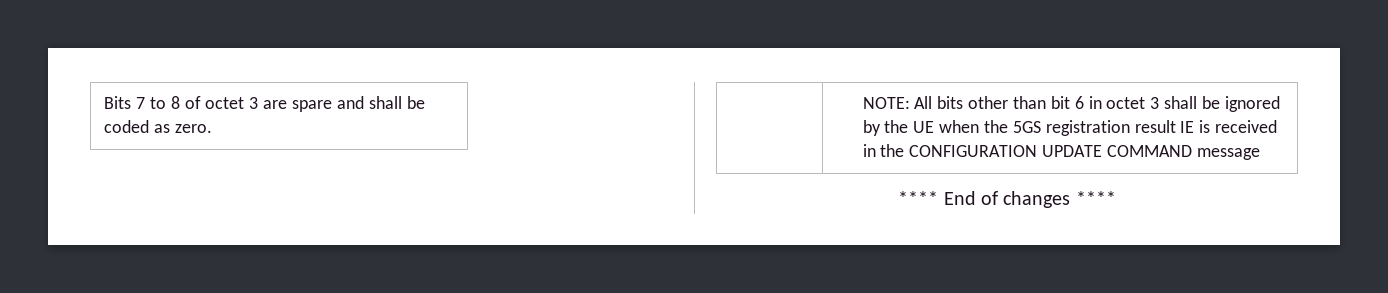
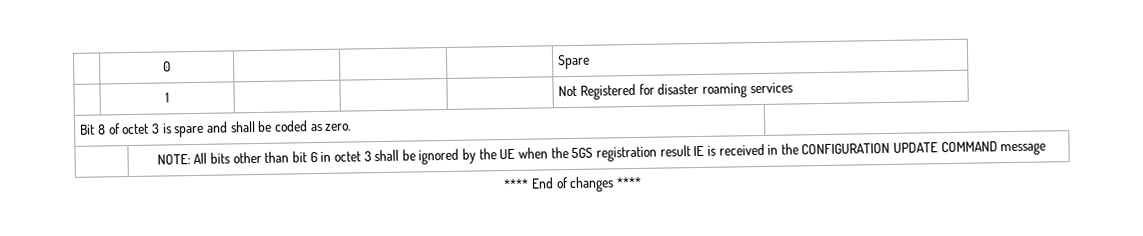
[104,96,166,109] Bits 7 to -> [163,61,171,72] [558,54,591,70] [165,92,169,103] [558,82,793,100] [80,124,96,135] | 0 | | | | Spare // | 1 | | | | Not Registered for disaster roaming services // Bit
[263,100,288,109] are -> [162,123,172,134] is

